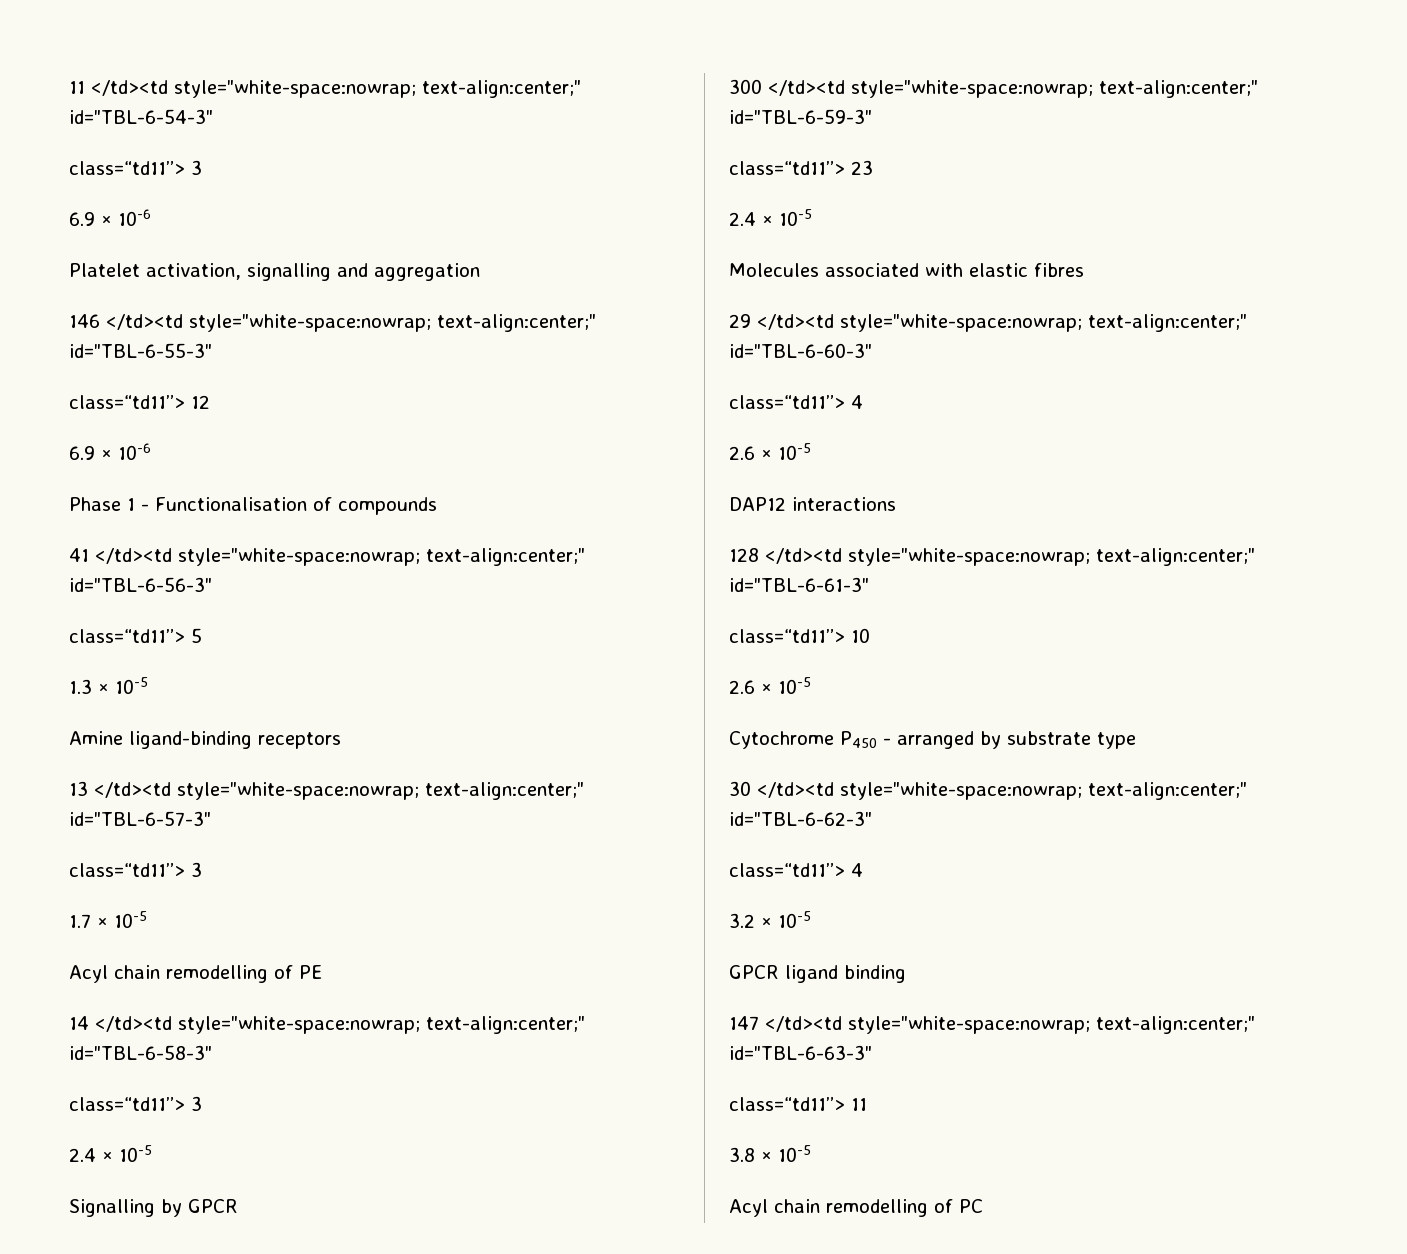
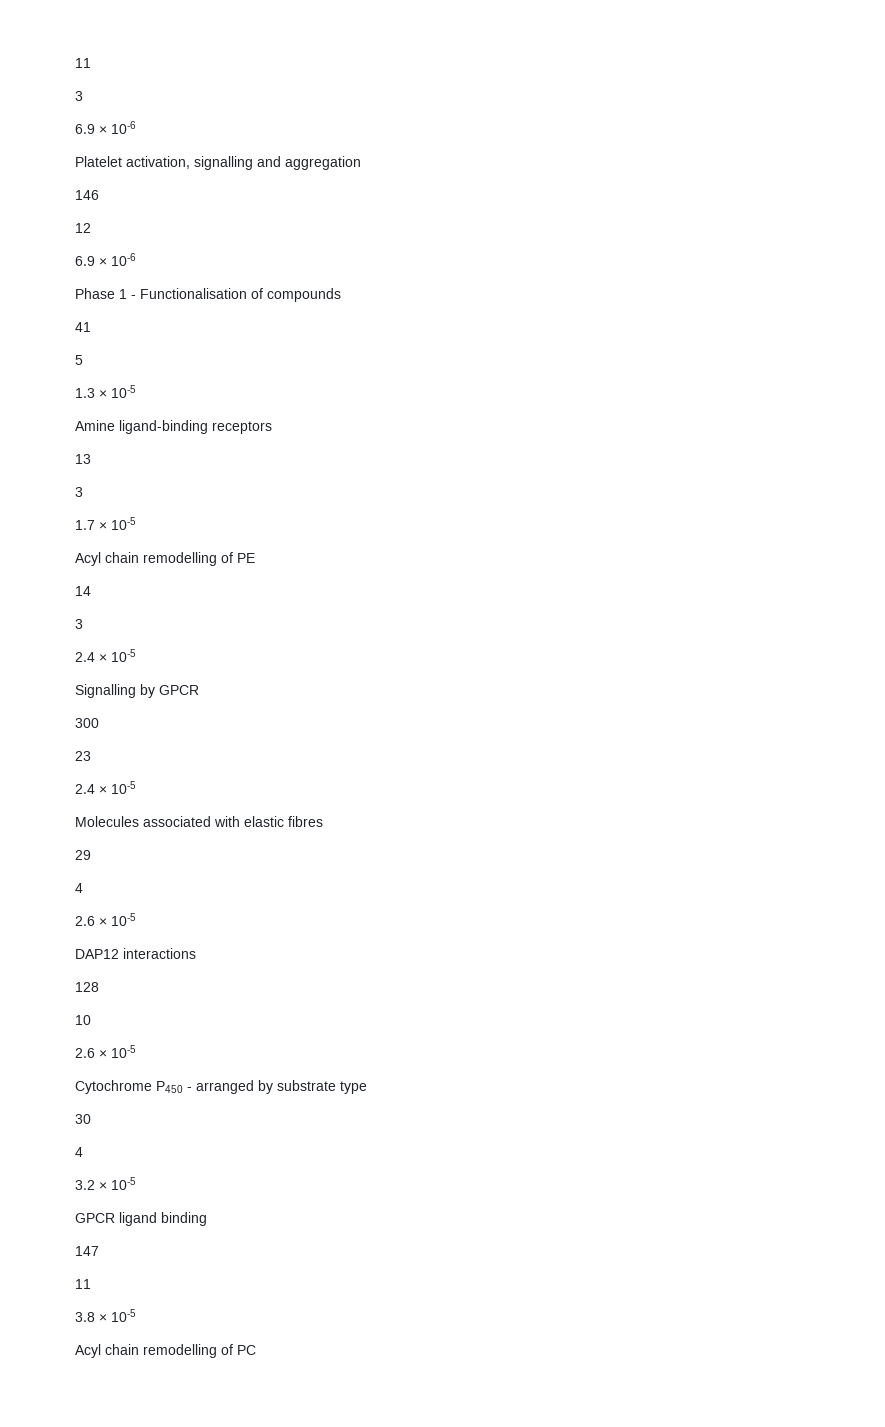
[69,80,581,98] [69,109,213,124] [69,161,185,175] 11 </td><td style="white-space:nowrap; text-align:center;" id="TBL-6-54-3" // class=“td11”> -> [75,58,91,68] 11 //
[106,314,596,332] [69,343,212,358] [69,395,185,409] </td><td style="white-space:nowrap; text-align:center;" id="TBL-6-55-3" // class=“td11”> -> (99, 195) //
[95,548,585,566] [69,577,212,592] [69,629,185,643] </td><td style="white-space:nowrap; text-align:center;" id="TBL-6-56-3" // class=“td11”> -> (91, 327) //
[94,782,584,800] [69,811,211,826] [69,863,185,877] </td><td style="white-space:nowrap; text-align:center;" id="TBL-6-57-3" // class=“td11”> -> (91, 459) //
[95,1016,585,1034] [69,1045,212,1060] [69,1097,185,1111] </td><td style="white-space:nowrap; text-align:center;" id="TBL-6-58-3" // class=“td11”> -> (91, 591) //
[768,80,1258,98] [729,109,872,124] [729,161,845,175] </td><td style="white-space:nowrap; text-align:center;" id="TBL-6-59-3" // class=“td11”> -> (99, 723) //
[757,314,1247,332] [729,343,872,358] [729,395,845,409] </td><td style="white-space:nowrap; text-align:center;" id="TBL-6-60-3" // class=“td11”> -> (91, 855) //
[765,548,1255,566] [729,577,869,592] [729,629,845,643] </td><td style="white-space:nowrap; text-align:center;" id="TBL-6-61-3" // class=“td11”> -> (99, 987) //
[757,782,1247,800] [729,811,872,826] [729,863,845,877] </td><td style="white-space:nowrap; text-align:center;" id="TBL-6-62-3" // class=“td11”> -> (91, 1119) //
[765,1016,1255,1034] [729,1045,872,1060] [729,1097,845,1111] </td><td style="white-space:nowrap; text-align:center;" id="TBL-6-63-3" // class=“td11”> -> (99, 1251) //

